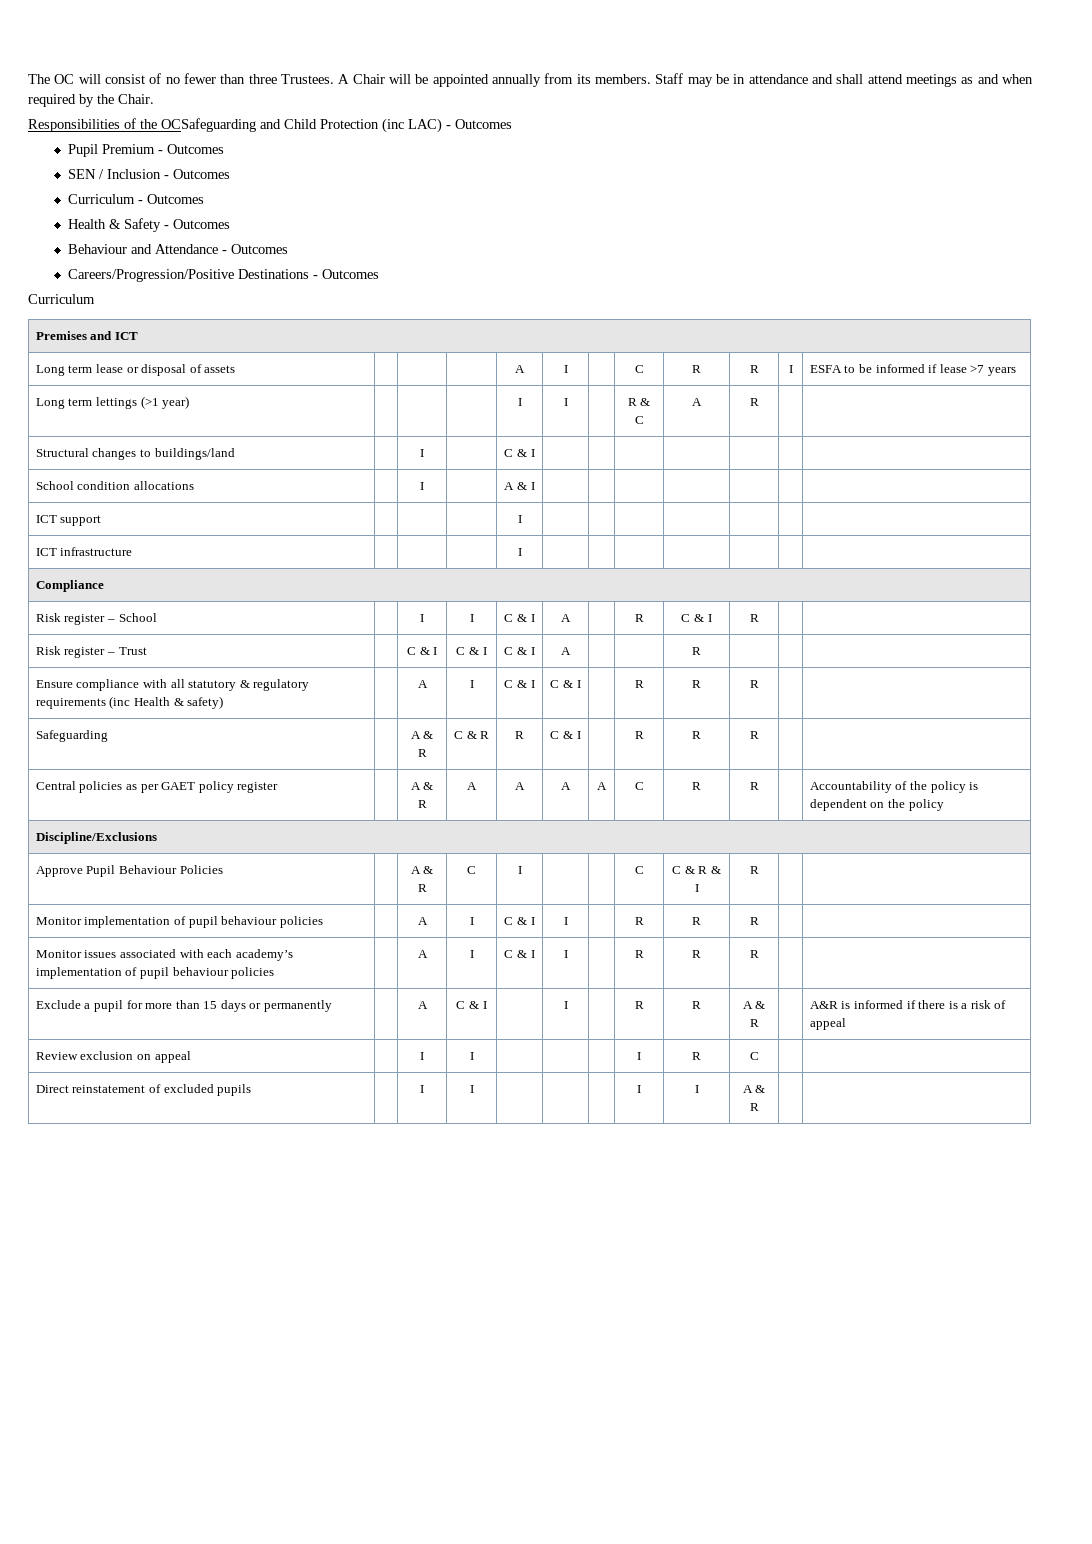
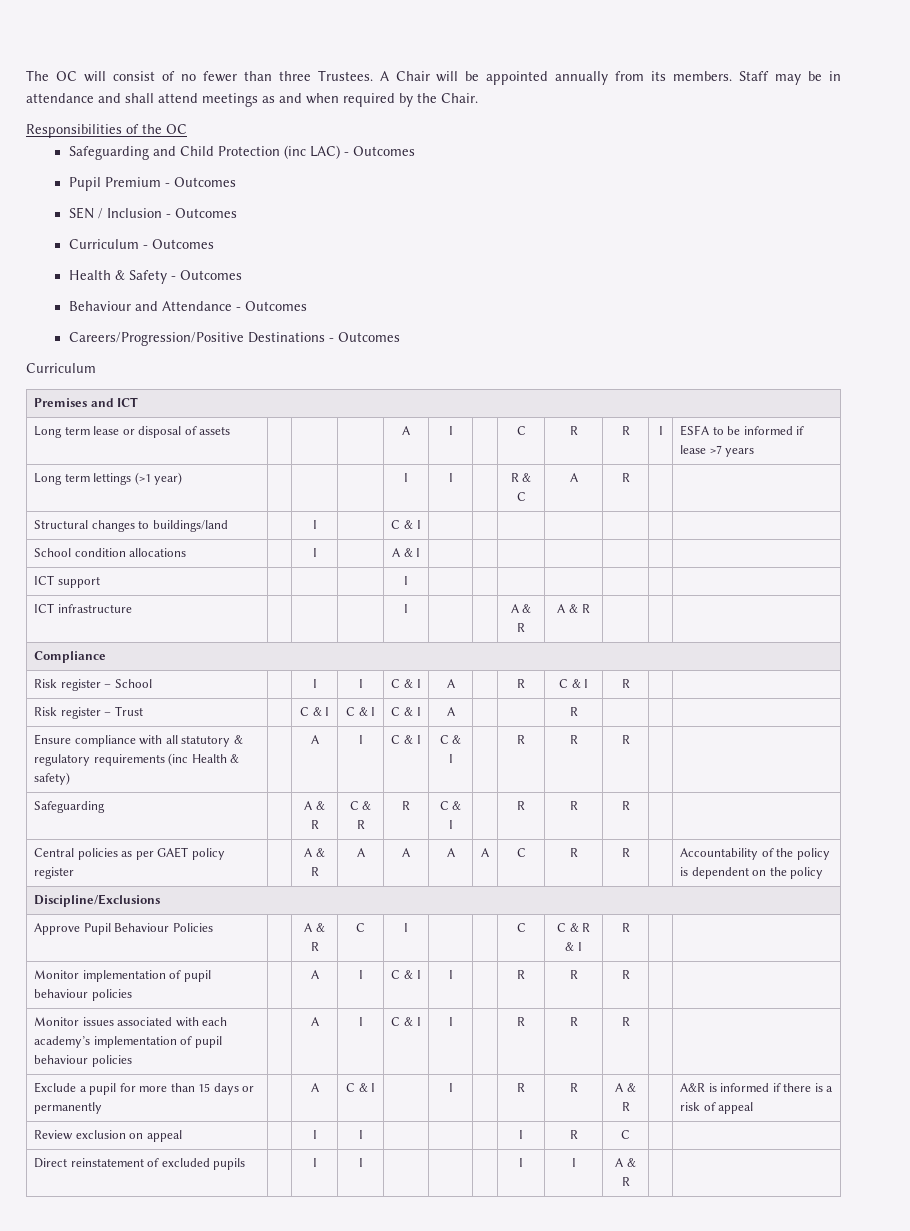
[161,118,256,132] OCSafeguarding -> [166,124,187,134] [68,146,149,160] OC // Safeguarding
(522, 552) | -> [510,604,532,613] [517,623,525,632] [557,604,590,613] A & R | A & R

